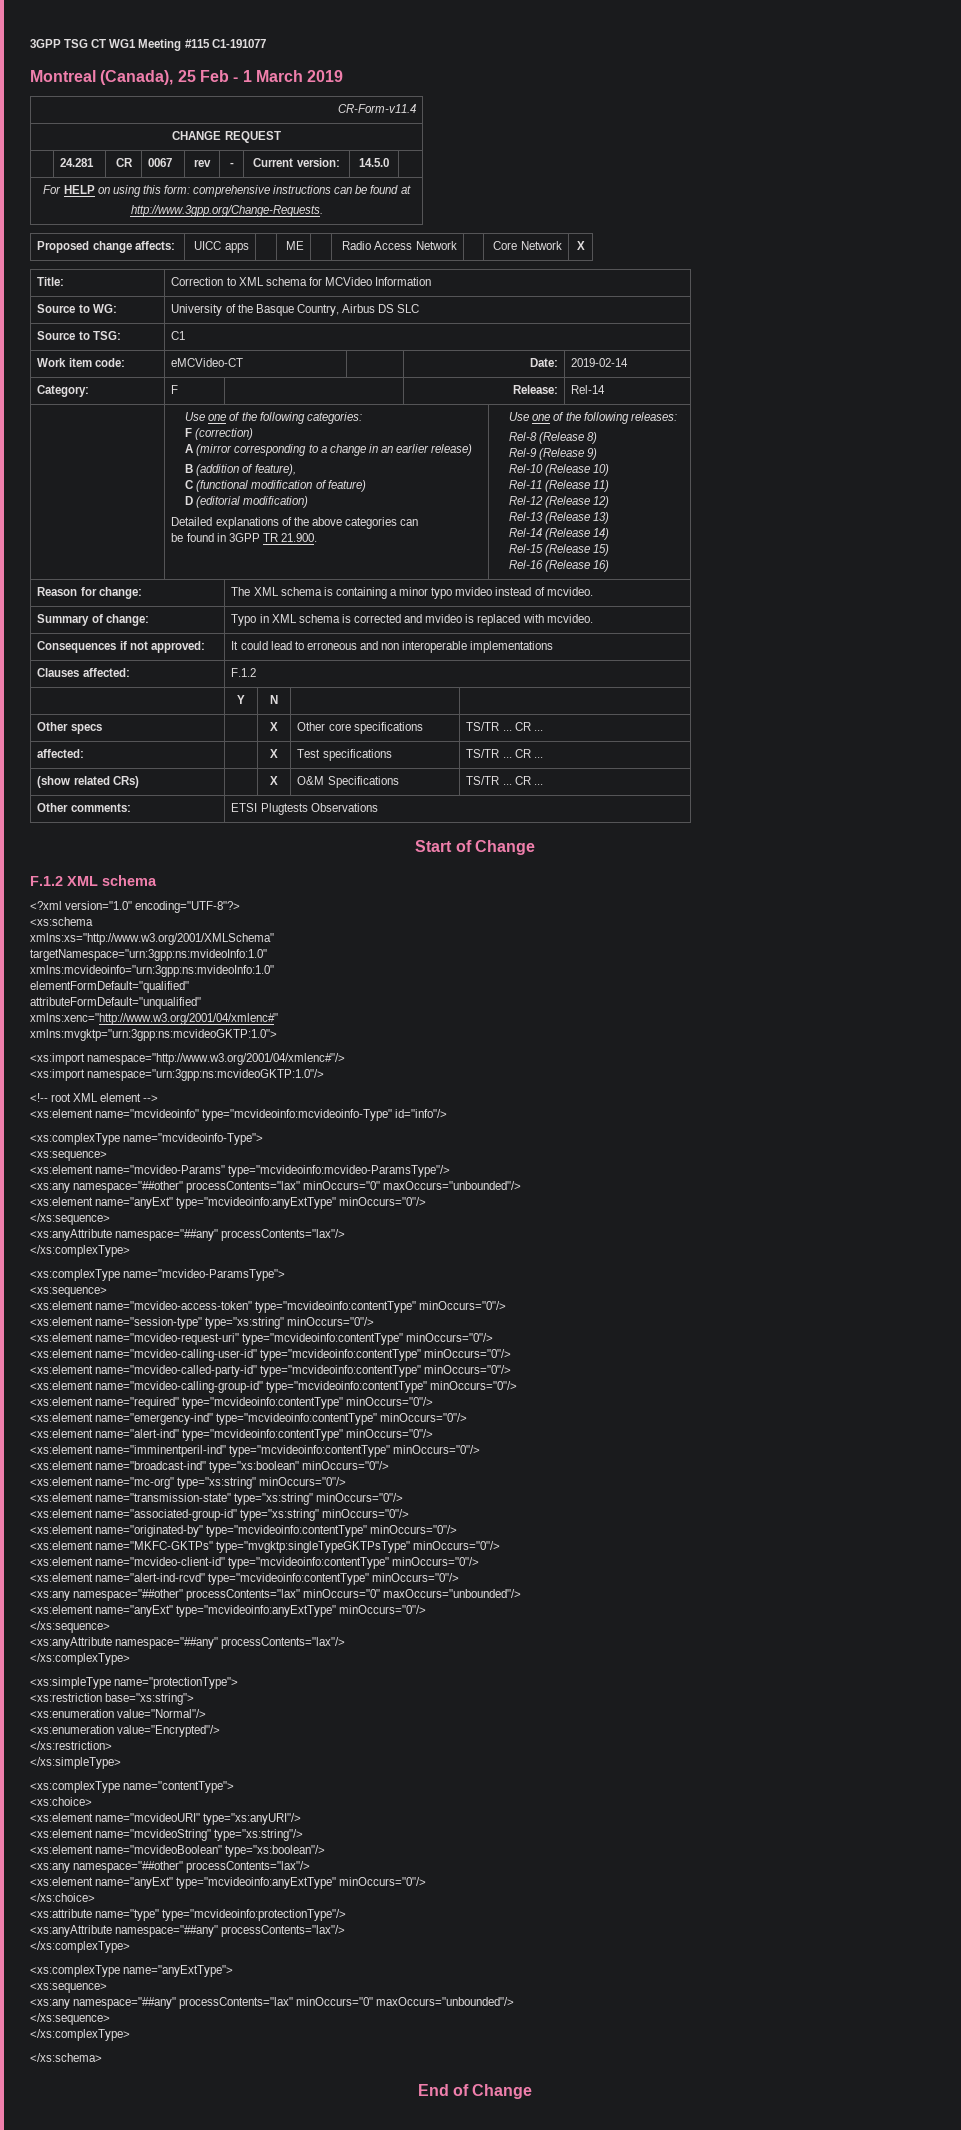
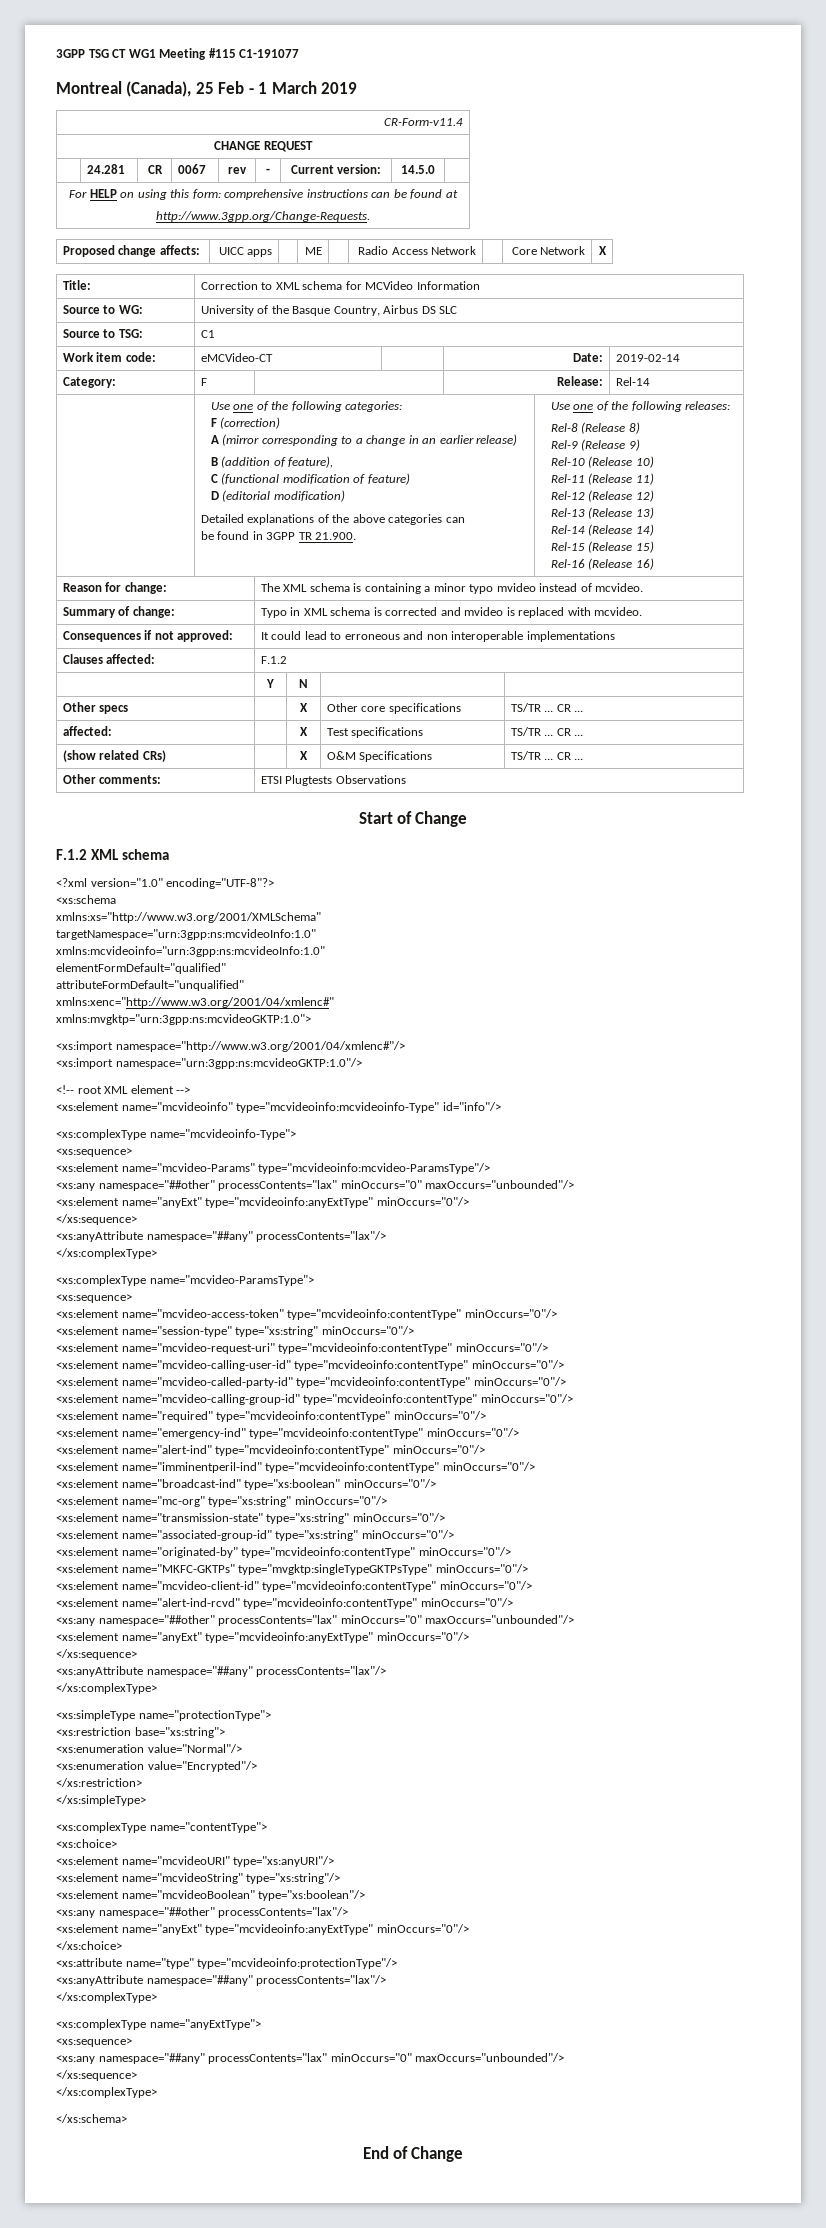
[30,949,267,961] [30,965,274,977] targetNamespace="urn:3gpp:ns:mvideoInfo:1.0" // xmlns:mcvideoinfo="urn:3gpp:ns:mvideoInfo:1.0" -> [56,929,316,940] [56,946,325,957] targetNamespace="urn:3gpp:ns:mcvideoInfo:1.0" // xmlns:mcvideoinfo="urn:3gpp:ns:mcvideoInfo:1.0"

